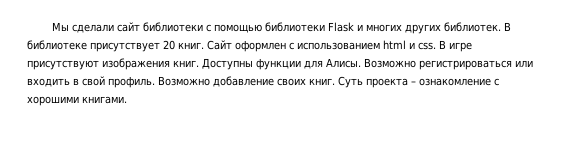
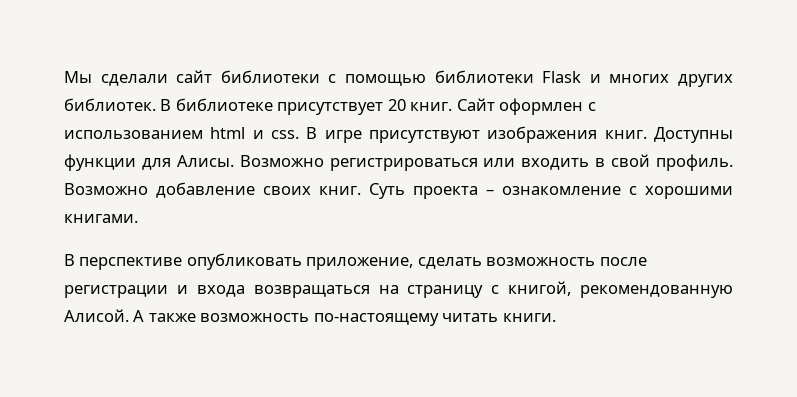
(127, 100) none -> [64,253,647,270] [64,281,733,298] [64,309,556,326] // В перспективе опубликовать приложение, сделать возможность после регистрации и входа возвращаться на страницу с книгой, рекомендованную Алисой. А также возможность по-настоящему читать книги.

